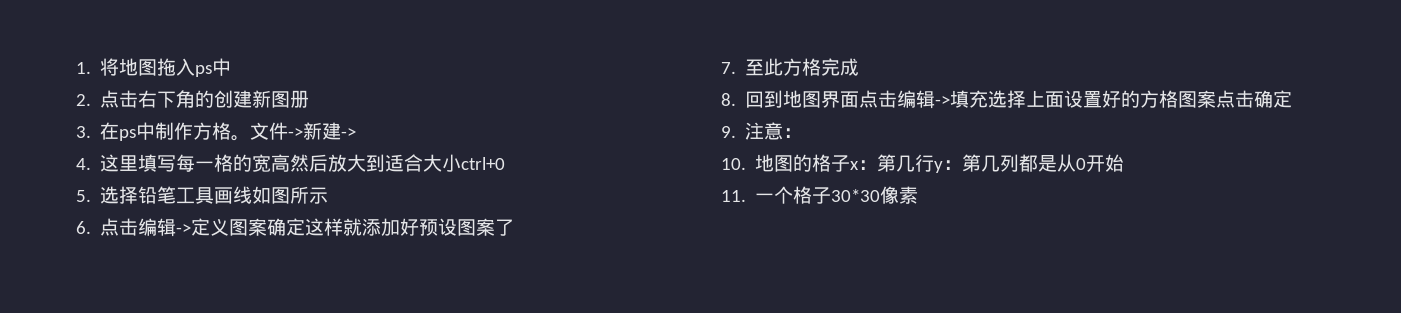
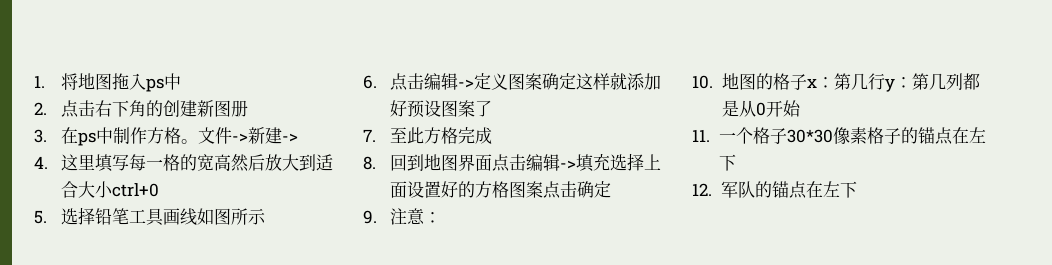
(919, 195) none -> [866,127,986,145] [718,154,736,171] [692,181,857,199] 格子的锚点在左下 // 12.军队的锚点在左下

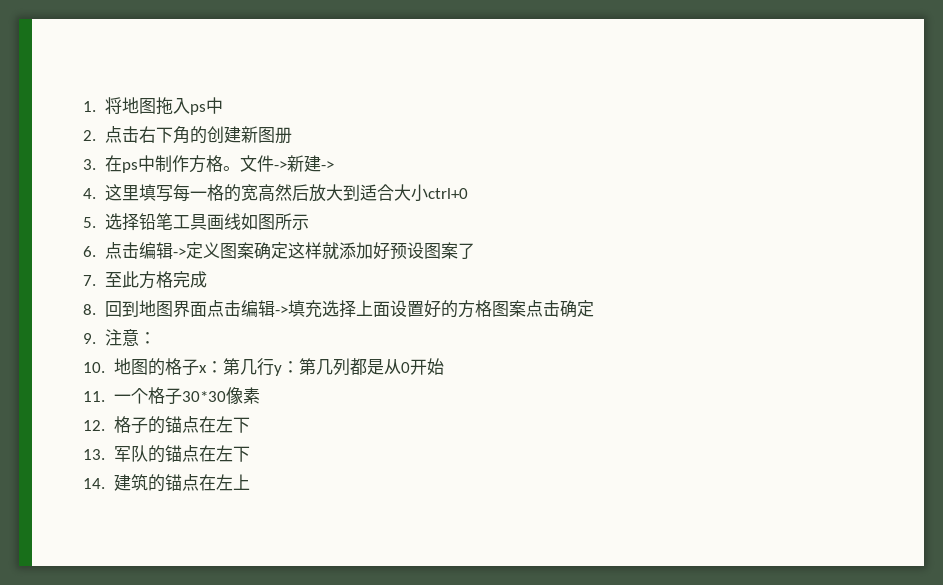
(867, 135) none -> [83,420,105,431] // 12.
[692,183,712,196] 12. -> [83,449,105,460] 13.
(857, 189) none -> [83,474,250,492] // 14.建筑的锚点在左上

